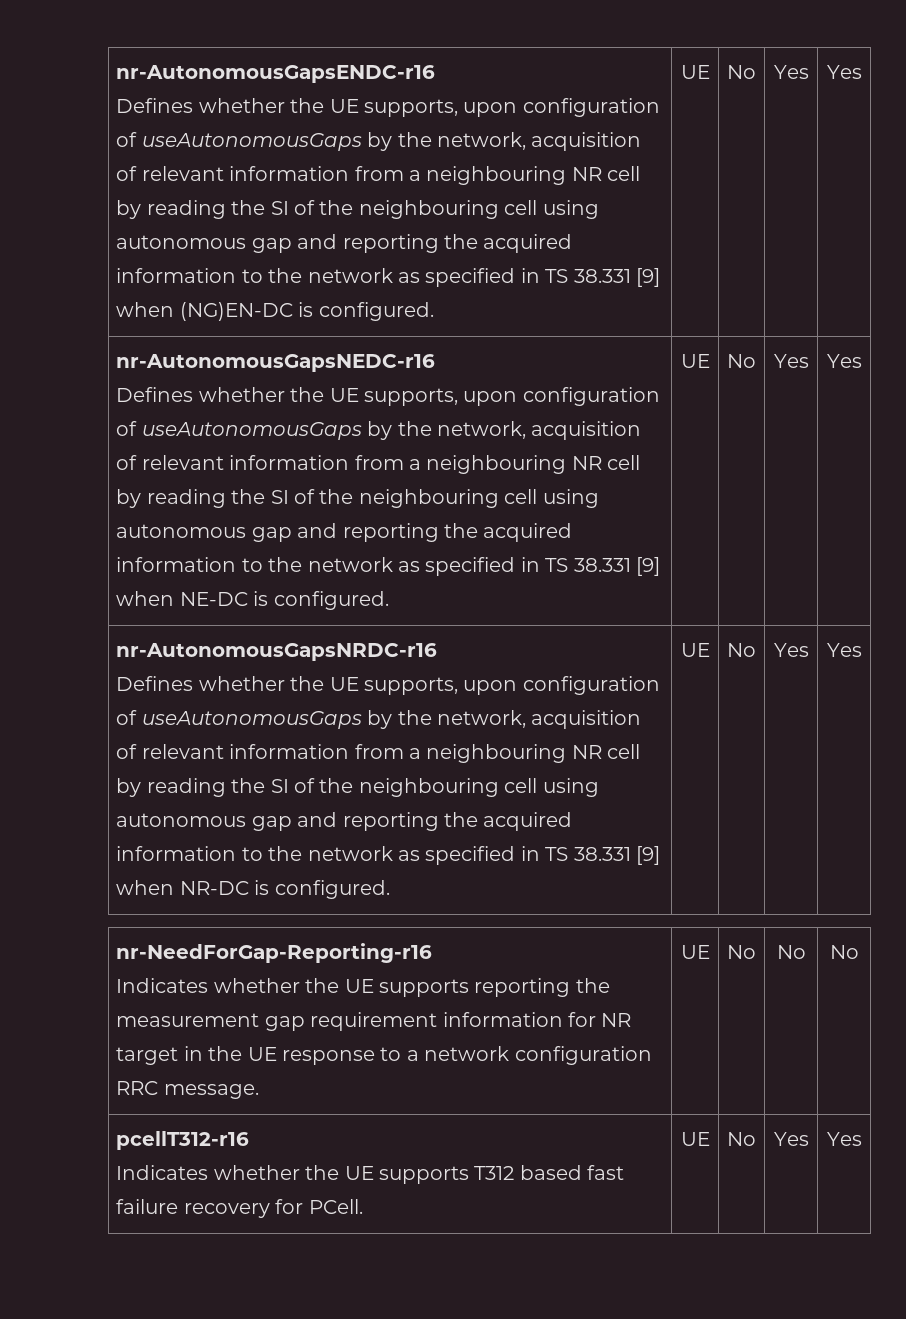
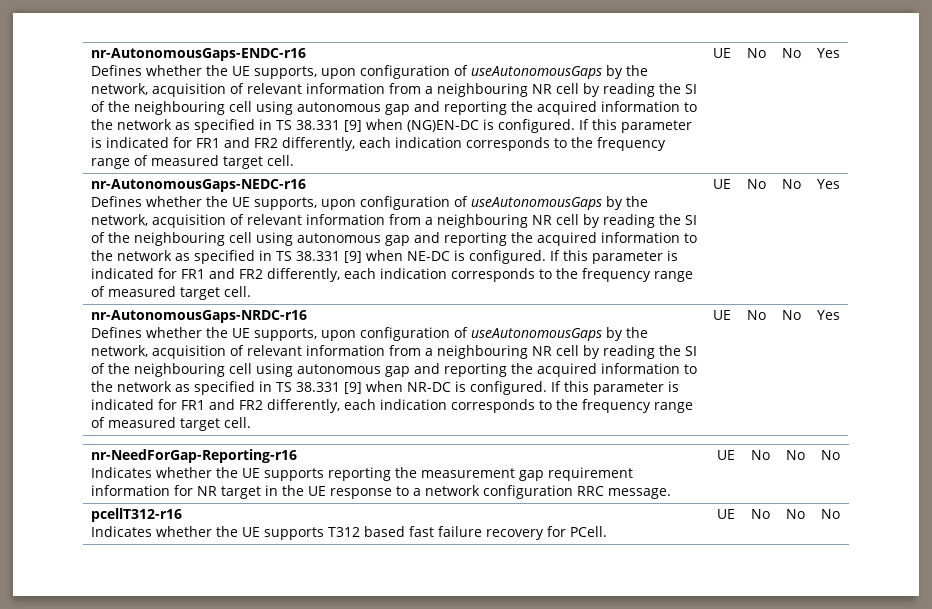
[116,65,436,83] nr-AutonomousGapsENDC-r16 -> [90,48,306,61] nr-AutonomousGaps-ENDC-r16
[680,65,710,79] [727,65,756,79] [773,65,809,79] [826,65,862,79] [116,354,436,372] | UE | No | Yes | Yes // nr-AutonomousGapsNEDC-r16 -> [578,119,692,133] [90,137,666,151] [90,155,294,169] [712,48,731,58] [746,48,766,58] [781,48,801,58] [816,48,840,58] [90,179,306,192] If this parameter is indicated for FR1 and FR2 differently, each indication corresponds to the frequency range of measured target cell. | UE | No | No | Yes // nr-AutonomousGaps-NEDC-r16
[680,354,710,368] [727,354,756,368] [773,354,809,368] [826,354,862,368] [116,643,438,661] | UE | No | Yes | Yes // nr-AutonomousGapsNRDC-r16 -> [549,250,678,264] [90,268,693,282] [90,286,251,300] [712,179,731,189] [746,179,766,189] [781,179,801,189] [816,179,840,189] [90,310,307,323] If this parameter is indicated for FR1 and FR2 differently, each indication corresponds to the frequency range of measured target cell. | UE | No | No | Yes // nr-AutonomousGaps-NRDC-r16
[680,643,710,657] [727,643,756,657] [773,643,809,657] | UE | No | Yes -> [550,381,679,395] [90,399,693,413] [90,417,251,431] [712,310,731,320] [746,310,766,320] [781,310,801,320] If this parameter is indicated for FR1 and FR2 differently, each indication corresponds to the frequency range of measured target cell. | UE | No | No
[773,1132,809,1146] [826,1132,862,1146] Yes | Yes -> [785,509,805,519] [821,509,840,519] No | No

